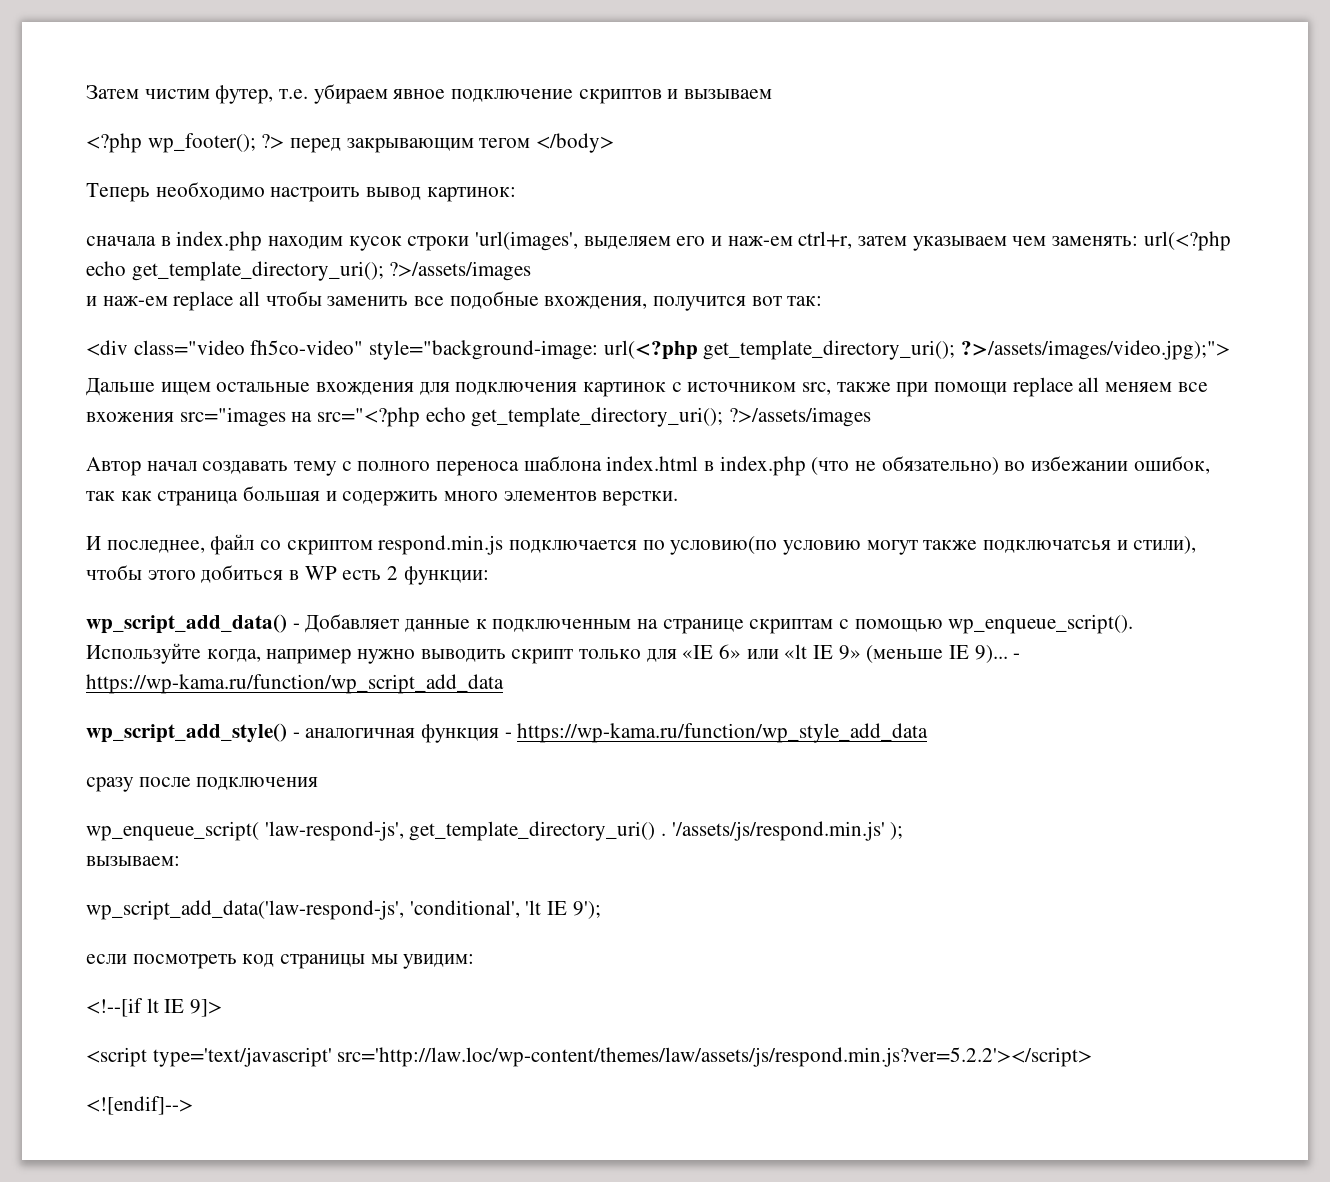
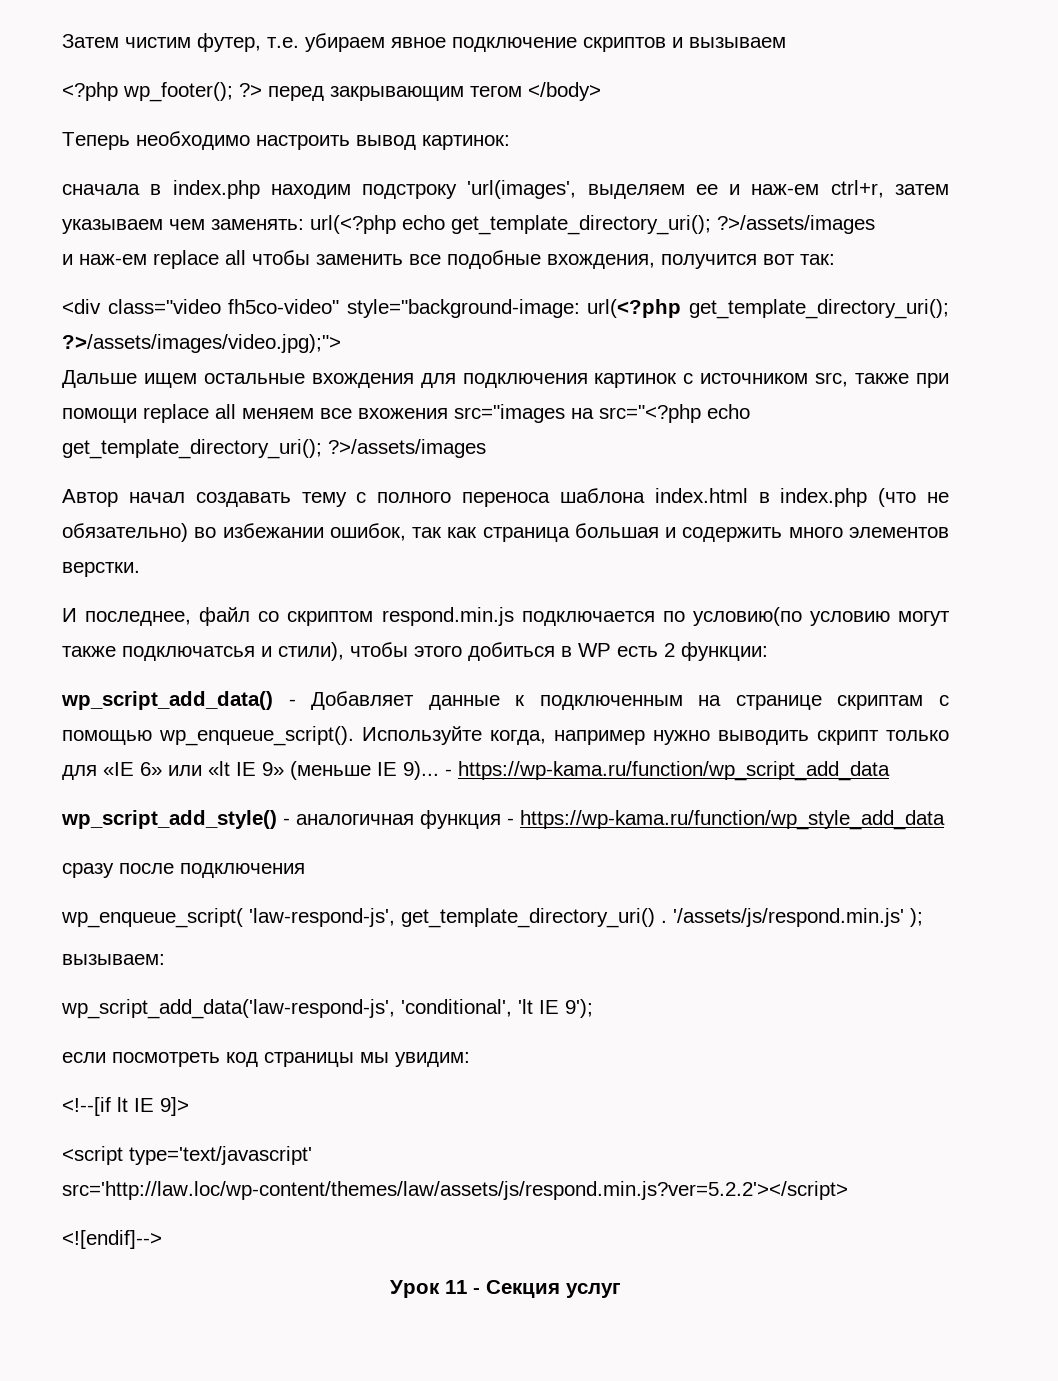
[348,236,470,251] кусок строки -> [362,184,458,199] подстроку
[676,236,706,246] его -> [695,184,718,195] ее
(193, 1105) none -> [390,1280,621,1298] // Урок 11 - Секция услуг

